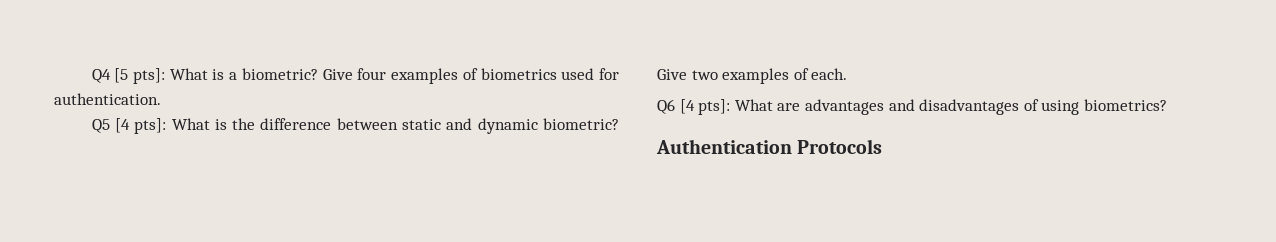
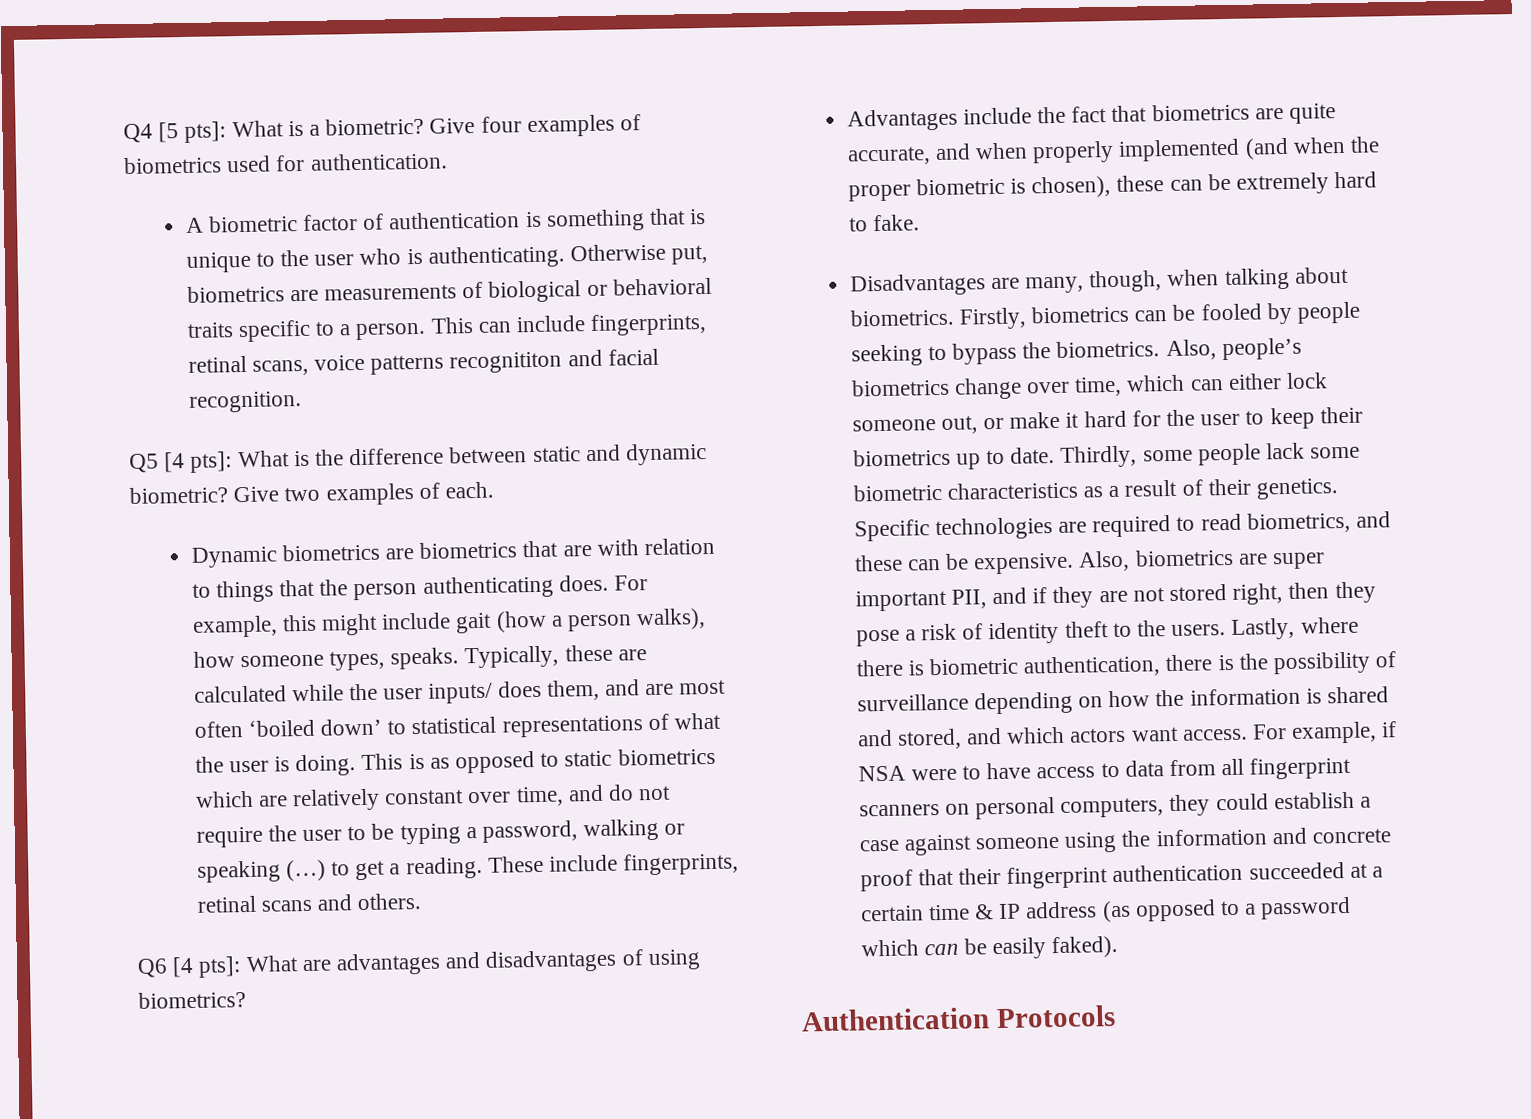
(161, 99) none -> [185,208,707,233] [185,243,709,273] [186,277,712,303] [186,312,708,343] [187,348,659,376] [188,391,302,413] // A biometric factor of authentication is something that is unique to the user who is authenticating. Otherwise put, biometrics are measurements of biological or behavioral traits specific to a person. This can include fingerprints, retinal scans, voice patterns recognititon and facial recognition.
(848, 74) none -> [190,537,716,568] [191,574,649,603] [191,608,707,638] [192,644,647,671] [193,679,727,704] [193,712,722,738] [194,747,716,777] [194,784,672,812] [195,818,686,848] [196,852,740,883] [196,892,422,913] // Dynamic biometrics are biometrics that are with relation to things that the person authenticating does. For example, this might include gait (how a person walks), how someone types, speaks. Typically, these are calculated while the user inputs/ does them, and are most often ‘boiled down’ to statistical representations of what the user is doing. This is as opposed to static biometrics which are relatively constant over time, and do not require the user to be typing a password, walking or speaking (…) to get a reading. These include fingerprints, retinal scans and others.
(1167, 105) none -> [846,103,1337,132] [846,136,1381,166] [847,171,1378,202] [848,214,920,232] [849,266,1349,297] [849,301,1361,330] [850,337,1302,367] [850,372,1329,400] [851,406,1363,434] [852,442,1361,470] [852,478,1340,502] [853,511,1392,542] [853,548,1326,575] [854,581,1376,612] [855,616,1359,647] [855,651,1397,678] [856,686,1390,715] [856,721,1398,750] [857,756,1352,782] [858,791,1372,820] [858,827,1392,856] [859,862,1384,892] [860,896,1352,923] [860,935,1119,960] // Advantages include the fact that biometrics are quite accurate, and when properly implemented (and when the proper biometric is chosen), these can be extremely hard to fake. // Disadvantages are many, though, when talking about biometrics. Firstly, biometrics can be fooled by people seeking to bypass the biometrics. Also, people’s biometrics change over time, which can either lock someone out, or make it hard for the user to keep their biometrics up to date. Thirdly, some people lack some biometric characteristics as a result of their genetics. Specific technologies are required to read biometrics, and these can be expensive. Also, biometrics are super important PII, and if they are not stored right, then they pose a risk of identity theft to the users. Lastly, where there is biometric authentication, there is the possibility of surveillance depending on how the information is shared and stored, and which actors want access. For example, if NSA were to have access to data from all fingerprint scanners on personal computers, they could establish a case against someone using the information and concrete proof that their fingerprint authentication succeeded at a certain time & IP address (as opposed to a password which can be easily faked).

